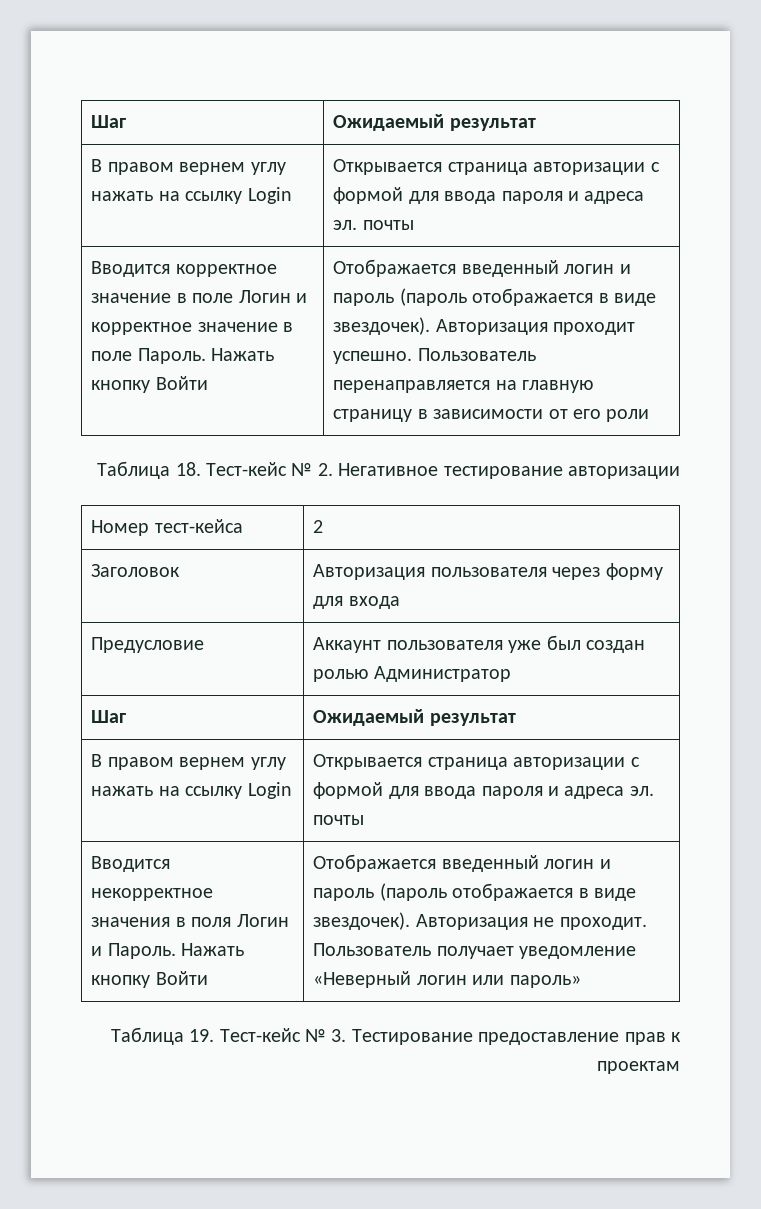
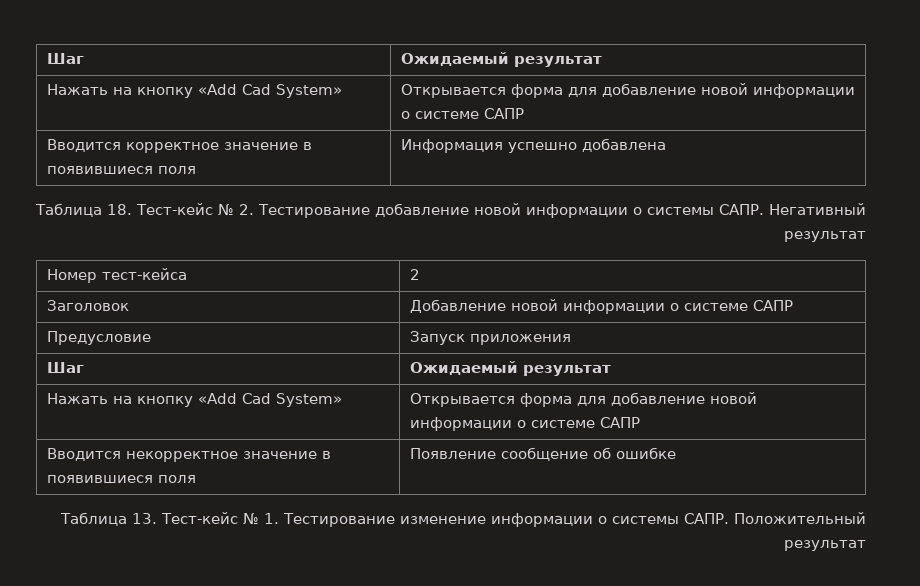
[91,115,127,128] [333,114,536,131] [91,159,286,175] [91,187,292,204] [333,159,660,175] [333,187,645,204] [333,220,414,230] [91,261,277,277] [91,290,308,303] [91,322,294,335] [91,348,275,364] [91,376,208,393] [333,259,631,277] [333,288,657,306] [333,317,636,335] [333,348,536,364] [333,380,594,393] [333,409,650,422] Шаг | Ожидаемый результат // В правом вернем углу нажать на ссылку Login | Открывается страница авторизации с формой для ввода пароля и адреса эл. почты // Вводится корректное значение в поле Логин и корректное значение в поле Пароль. Нажать кнопку Войти | Отображается введенный логин и пароль (пароль отображается в виде звездочек). Авторизация проходит успешно. Пользователь перенаправляется на главную страницу в зависимости от его роли -> [46,53,84,64] [400,52,602,67] [46,84,342,98] [400,83,855,98] [400,108,524,119] [46,139,312,153] [46,166,196,174] [400,138,666,153] Шаг | Ожидаемый результат // Нажать на кнопку «Add Cad System» | Открывается форма для добавление новой информации о системе САПР // Вводится корректное значение в появившиеся поля | Информация успешно добавлена
[338,463,680,479] [91,519,243,536] [313,520,324,533] [91,564,181,577] [313,563,663,580] [313,596,400,609] [91,637,205,653] [313,635,646,653] [313,666,511,682] [91,710,127,723] [313,709,516,726] [91,754,286,770] [91,782,292,799] [313,754,640,770] [313,782,654,799] [313,815,365,825] [91,856,171,872] [91,888,214,901] [91,914,289,927] [91,943,245,959] [91,971,208,988] [313,854,611,872] [313,883,637,901] [313,912,647,930] [313,943,637,959] [313,971,581,988] [110,1027,681,1045] [597,1061,680,1074] Негативное тестирование авторизации // Номер тест-кейса | 2 // Заголовок | Авторизация пользователя через форму для входа // Предусловие | Аккаунт пользователя уже был создан ролью Администратор // Шаг | Ожидаемый результат // В правом вернем углу нажать на ссылку Login | Открывается страница авторизации с формой для ввода пароля и адреса эл. почты // Вводится некорректное значения в поля Логин и Пароль. Нажать кнопку Войти | Отображается введенный логин и пароль (пароль отображается в виде звездочек). Авторизация не проходит. Пользователь получает уведомление «Неверный логин или пароль» // Таблица 19. Тест-кейс № 3. Тестирование предоставление прав к проектам -> [258,203,866,218] [784,231,866,242] [46,268,187,283] [409,269,420,280] [46,300,129,311] [409,299,793,314] [46,331,151,345] [409,331,571,345] [46,362,84,373] [409,361,611,376] [46,393,342,407] [409,392,757,407] [409,417,640,431] [46,448,331,462] [46,475,196,483] [409,447,676,461] [60,512,866,527] [784,540,866,551] Тестирование добавление новой информации о системы САПР. Негативный результат // Номер тест-кейса | 2 // Заголовок | Добавление новой информации о системе САПР // Предусловие | Запуск приложения // Шаг | Ожидаемый результат // Нажать на кнопку «Add Cad System» | Открывается форма для добавление новой информации о системе САПР // Вводится некорректное значение в появившиеся поля | Появление сообщение об ошибке // Таблица 13. Тест-кейс № 1. Тестирование изменение информации о системы САПР. Положительный результат

